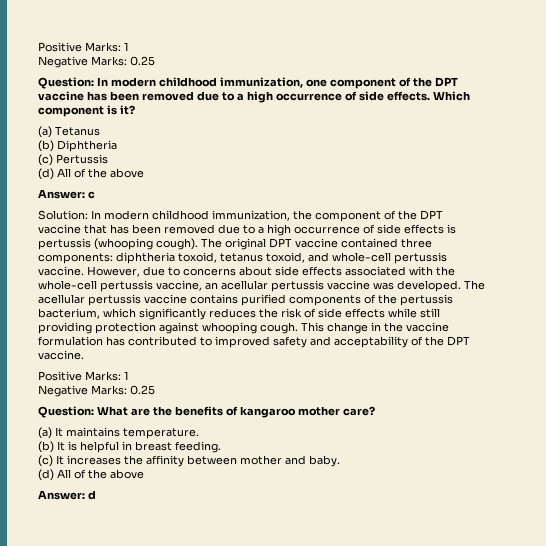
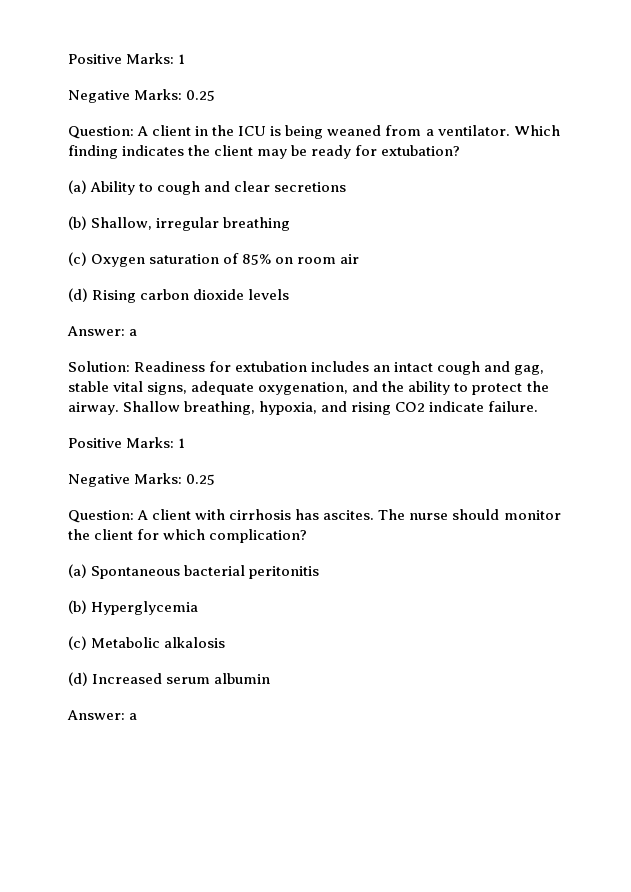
[38,42,129,52] [38,56,155,68] [38,77,458,89] [38,91,470,103] [38,105,135,117] [38,126,100,138] [38,140,117,152] [38,154,108,166] [38,168,144,180] [38,189,95,199] Positive Marks: 1 // Negative Marks: 0.25 // Question: In modern childhood immunization, one component of the DPT vaccine has been removed due to a high occurrence of side effects. Which component is it? // (a) Tetanus // (b) Diphtheria // (c) Pertussis // (d) All of the above // Answer: c -> [68,53,186,64] [68,89,216,103] [68,125,560,139] [68,145,461,159] [68,180,347,195] [68,216,291,231] [68,252,360,267] [68,288,290,303] [67,326,138,336] Positive Marks: 1 // Negative Marks: 0.25 // Question: A client in the ICU is being weaned from a ventilator. Which finding indicates the client may be ready for extubation? // (a) Ability to cough and clear secretions // (b) Shallow, irregular breathing // (c) Oxygen saturation of 85% on room air // (d) Rising carbon dioxide levels // Answer: a
[91,210,443,222] [38,224,456,236] [38,238,432,250] [38,252,447,264] [38,266,455,277] [38,280,485,292] [38,294,453,306] [38,308,440,320] [38,322,449,334] [38,336,470,348] [38,350,84,360] [38,371,129,381] [38,385,155,397] [38,406,375,418] [38,427,199,439] [38,441,221,453] [38,455,340,467] [38,469,144,481] [38,490,96,500] In modern childhood immunization, the component of the DPT vaccine that has been removed due to a high occurrence of side effects is pertussis (whooping cough). The original DPT vaccine contained three components: diphtheria toxoid, tetanus toxoid, and whole-cell pertussis vaccine. However, due to concerns about side effects associated with the whole-cell pertussis vaccine, an acellular pertussis vaccine was developed. The acellular pertussis vaccine contains purified components of the pertussis bacterium, which significantly reduces the risk of side effects while still providing protection against whooping cough. This change in the vaccine formulation has contributed to improved safety and acceptability of the DPT vaccine. // Positive Marks: 1 // Negative Marks: 0.25 // Question: What are the benefits of kangaroo mother care? // (a) It maintains temperature. // (b) It is helpful in breast feeding. // (c) It increases the affinity between mother and baby. // (d) All of the above // Answer: d -> [134,361,545,375] [68,381,549,395] [68,401,539,415] [68,437,186,448] [68,473,216,487] [68,509,561,523] [68,529,308,543] [68,564,320,579] [68,600,199,615] [68,636,226,650] [68,672,271,686] [67,710,138,720] Readiness for extubation includes an intact cough and gag, stable vital signs, adequate oxygenation, and the ability to protect the airway. Shallow breathing, hypoxia, and rising CO2 indicate failure. // Positive Marks: 1 // Negative Marks: 0.25 // Question: A client with cirrhosis has ascites. The nurse should monitor the client for which complication? // (a) Spontaneous bacterial peritonitis // (b) Hyperglycemia // (c) Metabolic alkalosis // (d) Increased serum albumin // Answer: a

